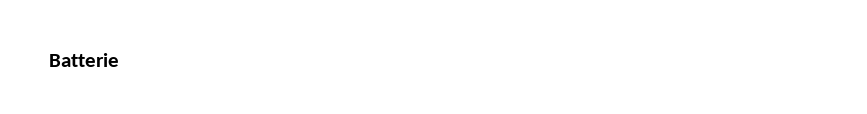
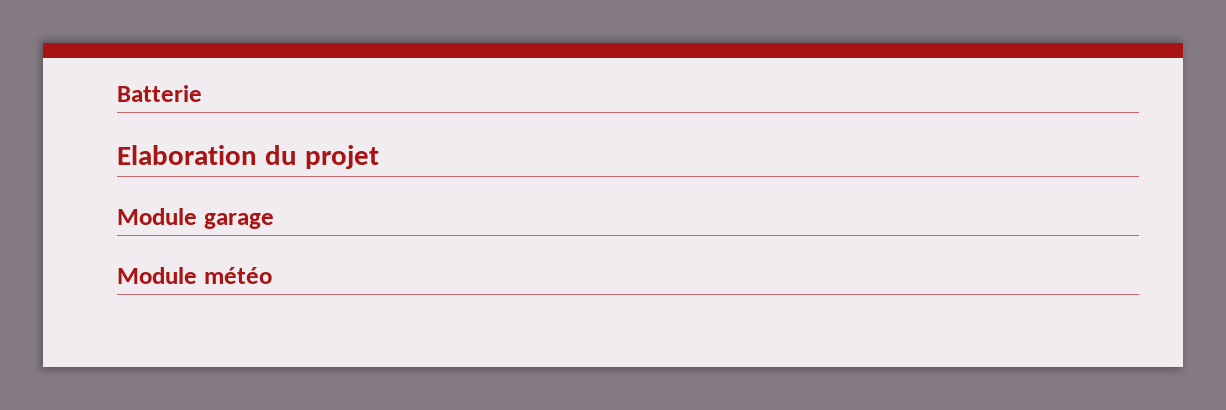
(119, 60) none -> [117,145,379,169] [117,208,274,229] [117,267,272,284] // Elaboration du projet // Module garage // Module météo

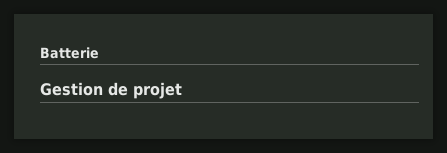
[117,145,297,165] Elaboration du -> [40,82,128,96] Gestion de
[117,208,274,229] [117,267,272,284] // Module garage // Module météo -> (182, 90) none

